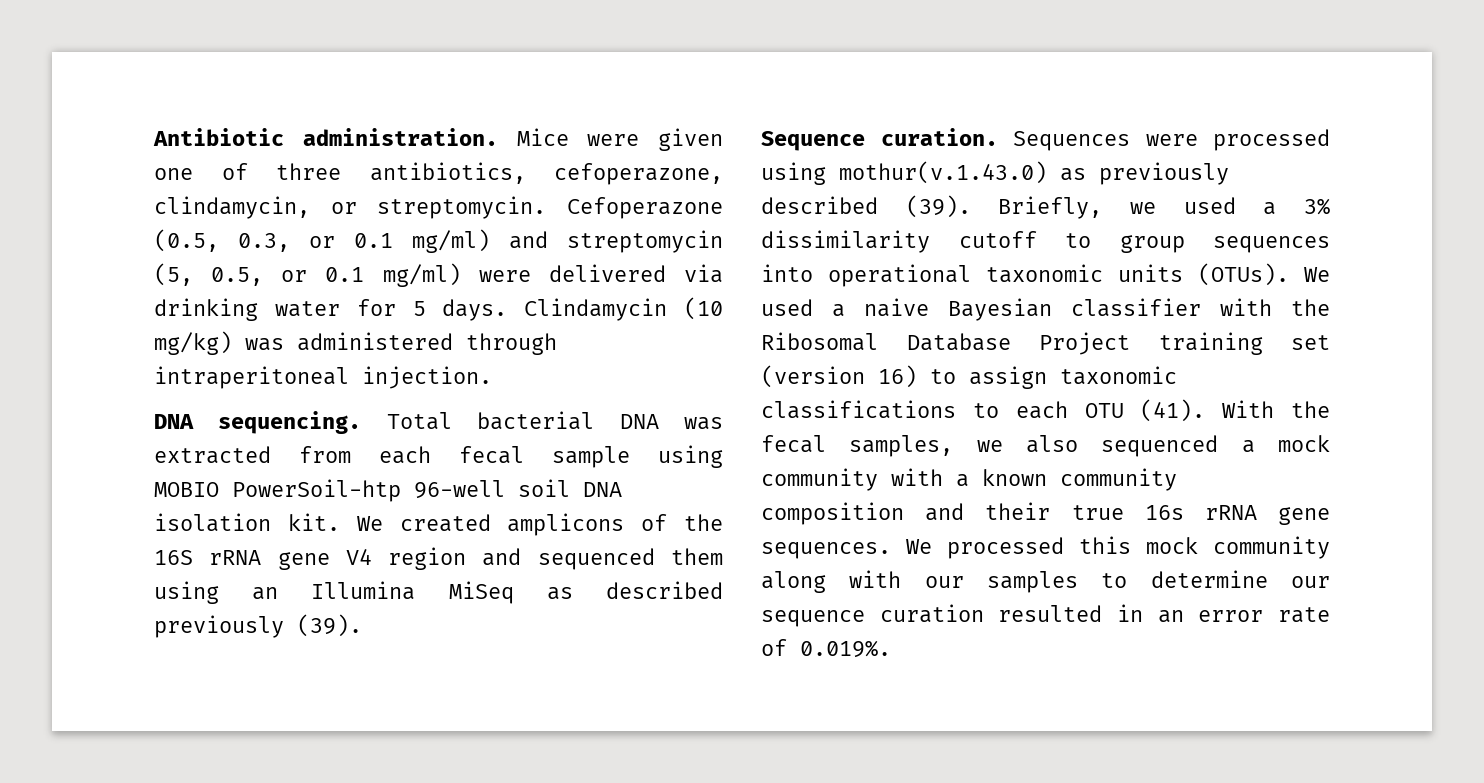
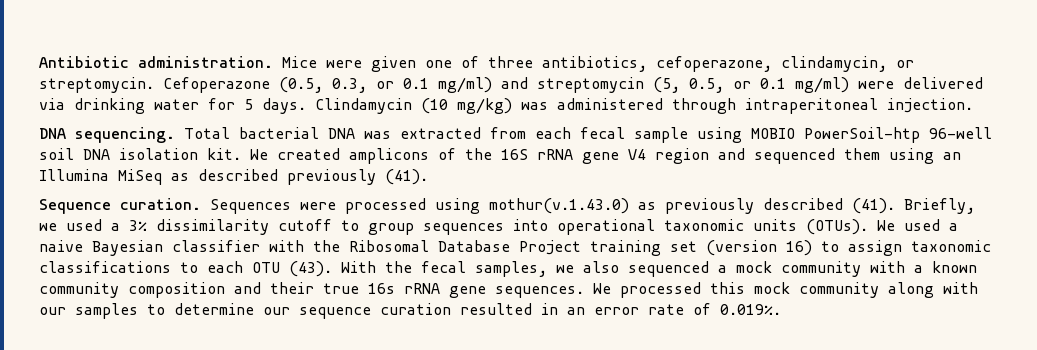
[297,614,362,637] (39). -> [385,169,428,185] (41).
[905,195,971,218] (39). -> [852,198,895,214] (41).
[1140,399,1206,422] (41). -> [289,261,332,277] (43).

